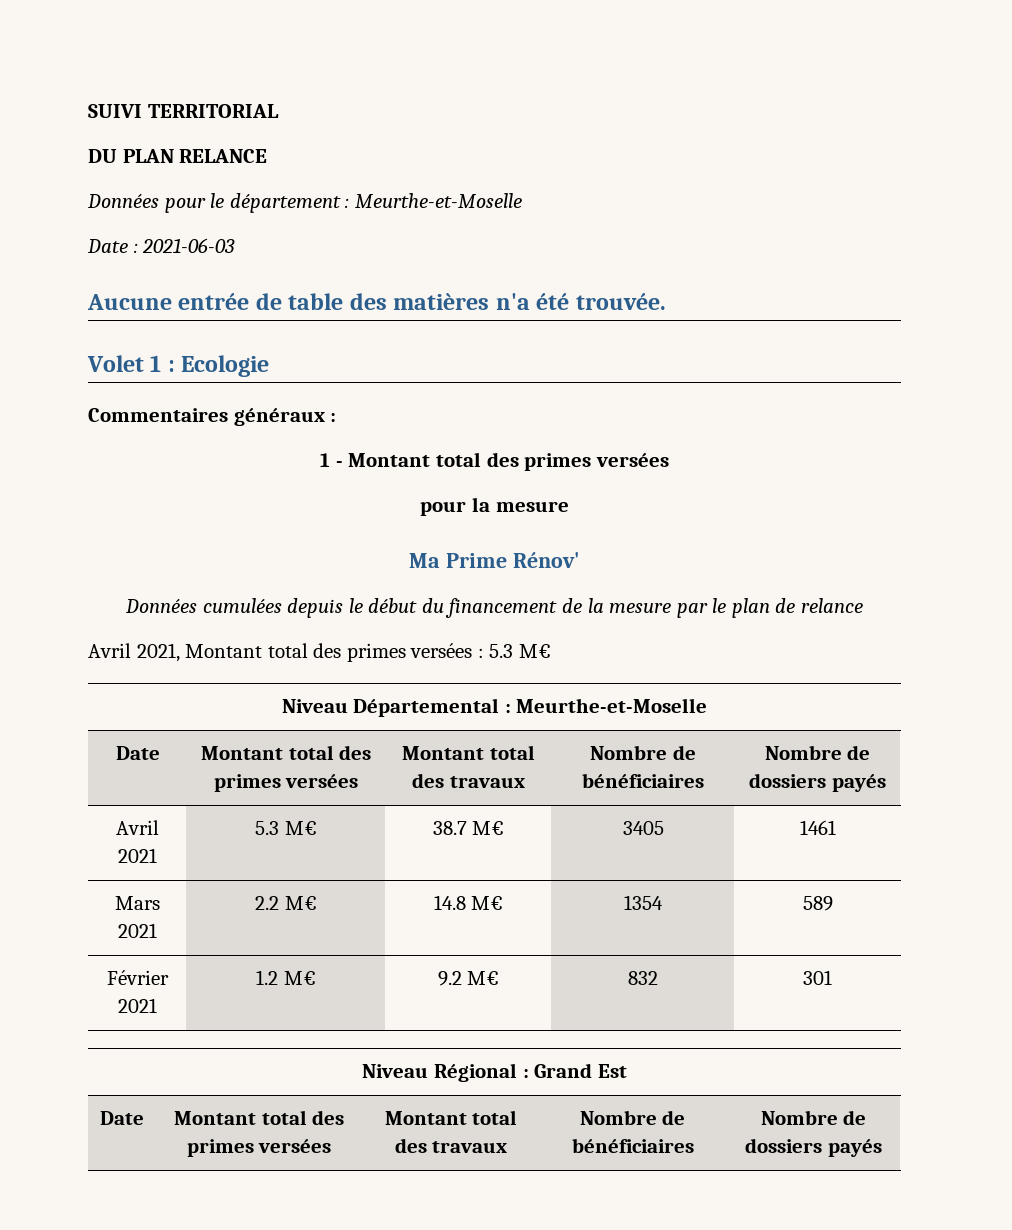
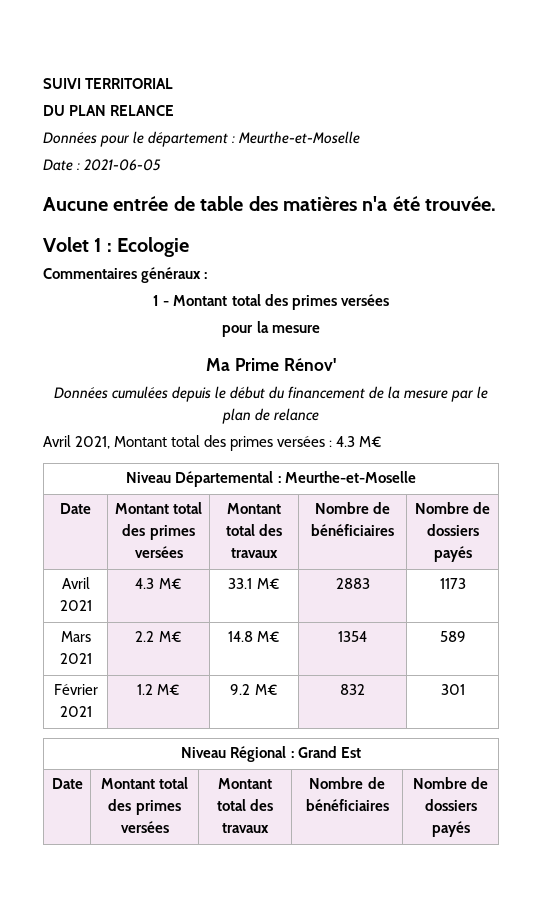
[142,238,236,253] 2021-06-03 -> [84,159,162,171] 2021-06-05
[489,644,514,658] 5.3 -> [336,436,356,447] 4.3
[255,821,317,835] [432,821,505,835] [622,821,664,835] [799,820,836,835] 5.3 M€ | 38.7 M€ | 3405 | 1461 -> [135,578,182,589] [228,578,280,589] [335,578,370,589] [439,578,466,589] 4.3 M€ | 33.1 M€ | 2883 | 1173

